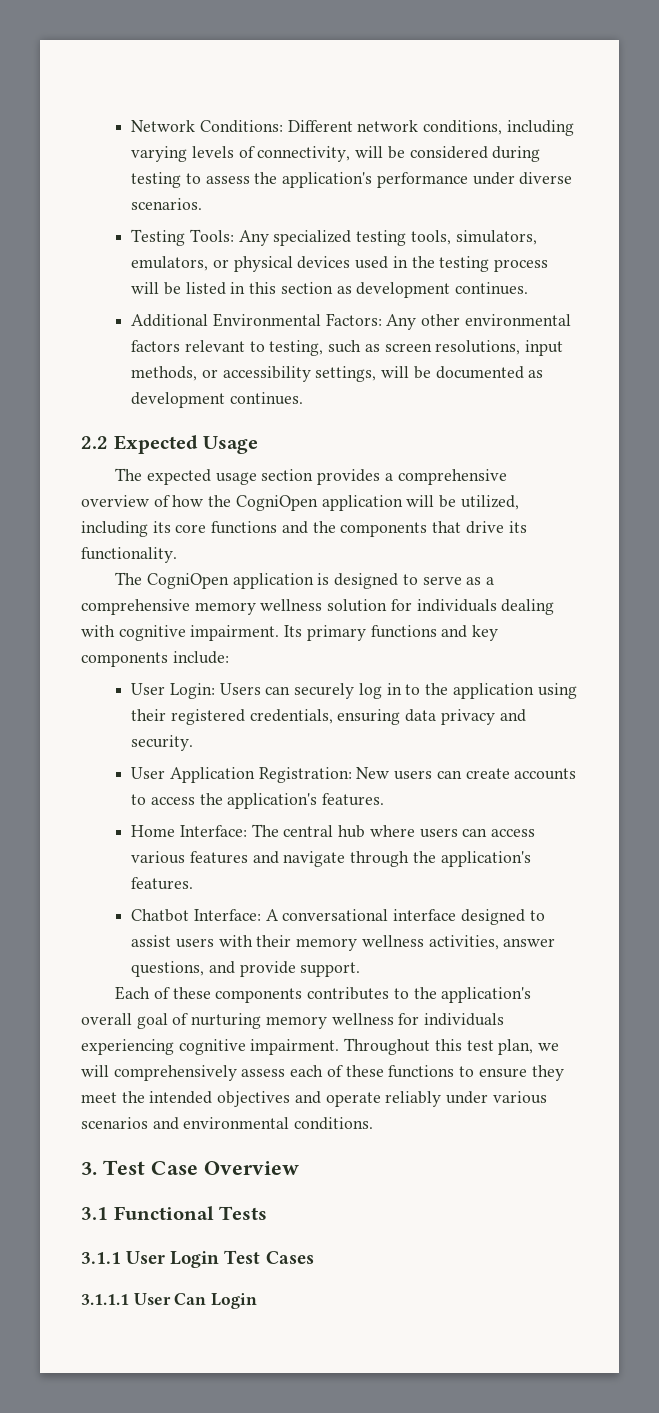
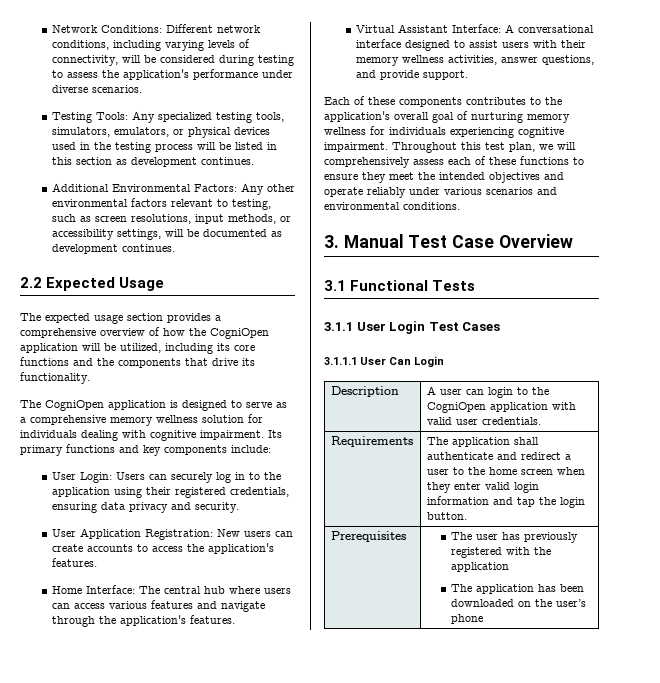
[131,909,190,922] Chatbot -> [355,24,448,33] Virtual Assistant
(97, 1168) none -> [343,234,404,248] Manual
(258, 1301) none -> [330,386,399,397] [426,386,549,398] [426,402,576,413] [426,417,541,425] [330,436,413,447] [426,437,539,447] [426,452,571,460] [426,467,585,475] [426,482,539,493] [426,496,585,508] [426,512,467,520] [330,531,406,542] [450,532,578,543] [450,547,551,558] [450,562,509,572] [450,584,584,594] [450,599,586,607] [450,614,483,624] // Description | A user can login to the CogniOpen application with valid user credentials. // Requirements | The application shall authenticate and redirect a user to the home screen when they enter valid login information and tap the login button. // Prerequisites | The user has previously registered with the application // The application has been downloaded on the user’s phone

